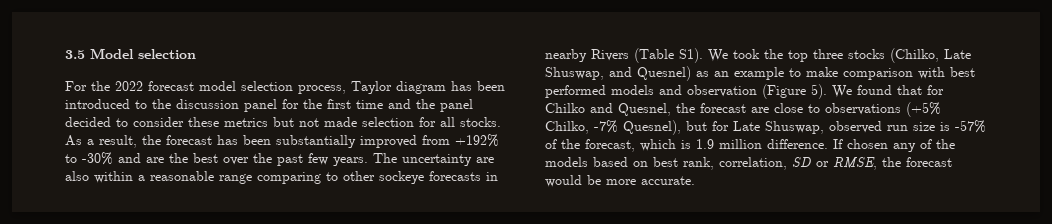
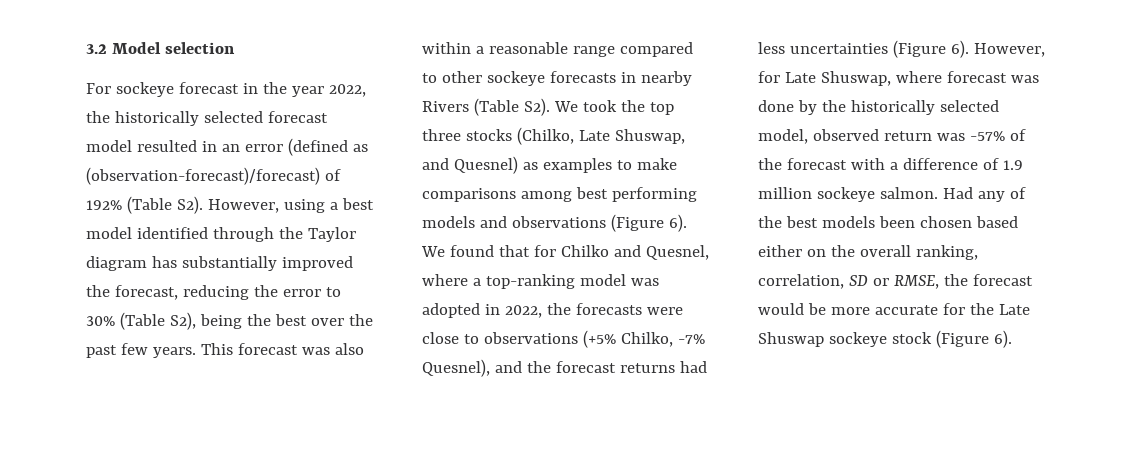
[65,50,85,59] 3.5 -> [86,44,107,54] 3.2
[91,81,505,94] [65,99,473,112] [65,117,501,127] [65,134,499,148] [65,152,164,165] the 2022 forecast model selection process, Taylor diagram has been introduced to the discussion panel for the first time and the panel decided to consider these metrics but not made selection for all stocks. As a result, the forecast has been substantially improved from +192% to -30% and are -> [115,82,366,97] [86,111,328,126] [86,138,368,156] [86,167,341,185] [86,196,374,214] [86,227,356,242] [86,256,353,271] [86,285,341,300] [86,312,242,330] sockeye forecast in the year 2022, the historically selected forecast model resulted in an error (defined as (observation-forecast)/forecast) of 192% (Table S2). However, using a best model identified through the Taylor diagram has substantially improved the forecast, reducing the error to 30% (Table S2), being
[373,153,494,166] The uncertainty are -> [200,343,330,355] This forecast was
[257,172,321,184] comparing -> [619,42,693,57] compared
[679,48,703,63] S1). -> [523,98,550,116] S2).
[714,67,975,80] [545,84,827,99] an example to make comparison with best performed models and observation (Figure 5). -> [542,158,677,173] [422,187,697,202] [422,214,687,232] examples to make comparisons among best performing models and observations (Figure 6).
[676,103,769,113] the forecast are -> [422,274,659,289] [422,303,683,318] where a top-ranking model was adopted in 2022, the forecasts were
[686,120,986,134] [545,139,955,152] [545,157,714,170] but for Late Shuswap, observed run size is -57% of the forecast, which is 1.9 million difference. If chosen any of the models based on best rank, -> [494,361,707,373] [758,40,1045,58] [758,71,1039,86] [758,100,999,115] [758,129,1026,144] [758,158,1023,170] [758,187,1026,202] [758,216,1018,228] [758,245,978,260] and the forecast returns had less uncertainties (Figure 6). However, for Late Shuswap, where forecast was done by the historically selected model, observed return was -57% of the forecast with a difference of 1.9 million sockeye salmon. Had any of the best models been chosen based either on the overall ranking,
[641,176,695,185] accurate. -> [874,303,1030,315] [758,330,1012,348] accurate for the Late Shuswap sockeye stock (Figure 6).

